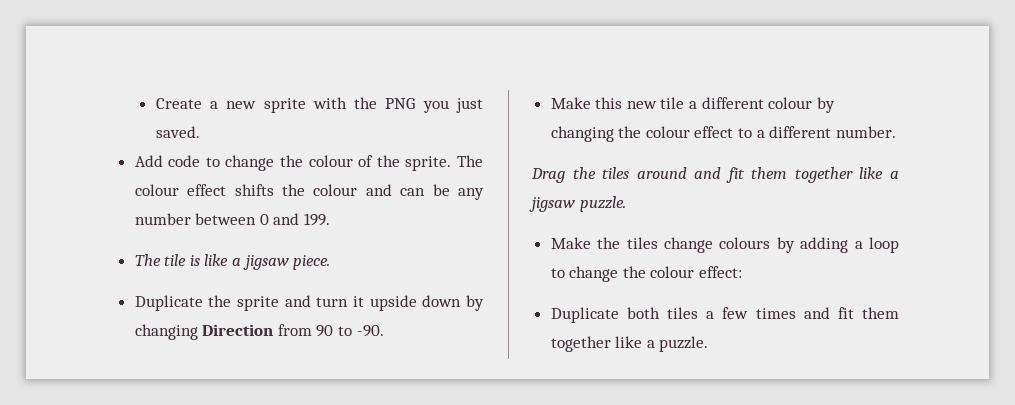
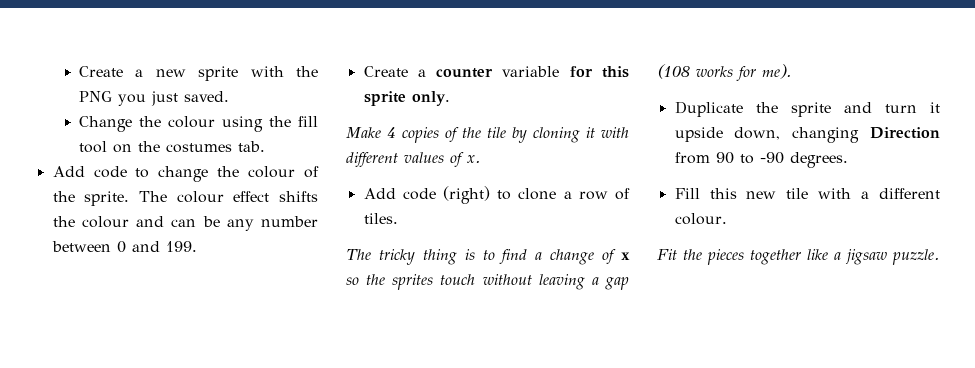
(200, 132) none -> [79,116,319,132] [79,141,266,153] // Change the colour using the fill tool on the costumes tab.
[134,254,331,270] The tile is like a jigsaw piece. -> [363,66,629,78] [363,91,450,106] [346,127,629,143] [346,152,480,167] [363,186,630,204] [363,213,398,224] [346,249,630,265] [346,274,629,290] [657,64,791,81] Create a counter variable for this sprite only. // Make 4 copies of the tile by cloning it with different values of x. // Add code (right) to clone a row of tiles. // The tricky thing is to find a change of x so the sprites touch without leaving a gap (108 works for me).
[422,295,484,311] down by -> [734,127,781,140] down,
[356,325,384,337] [550,97,591,109] -90. // Make -> [759,152,848,168] [674,188,700,199] -90 degrees. // Fill
[689,97,835,113] [550,126,896,142] [531,167,788,183] a different colour by changing the colour effect to a different number. // Drag the tiles around and fit them -> [818,188,940,199] [674,213,727,225] [657,249,744,265] with a different colour. // Fit the pieces
[550,237,899,253] [550,266,743,282] [550,307,899,323] [550,336,709,352] // Make the tiles change colours by adding a loop to change the colour effect: // Duplicate both tiles a few times and fit them together like a puzzle. -> (939, 257) none

